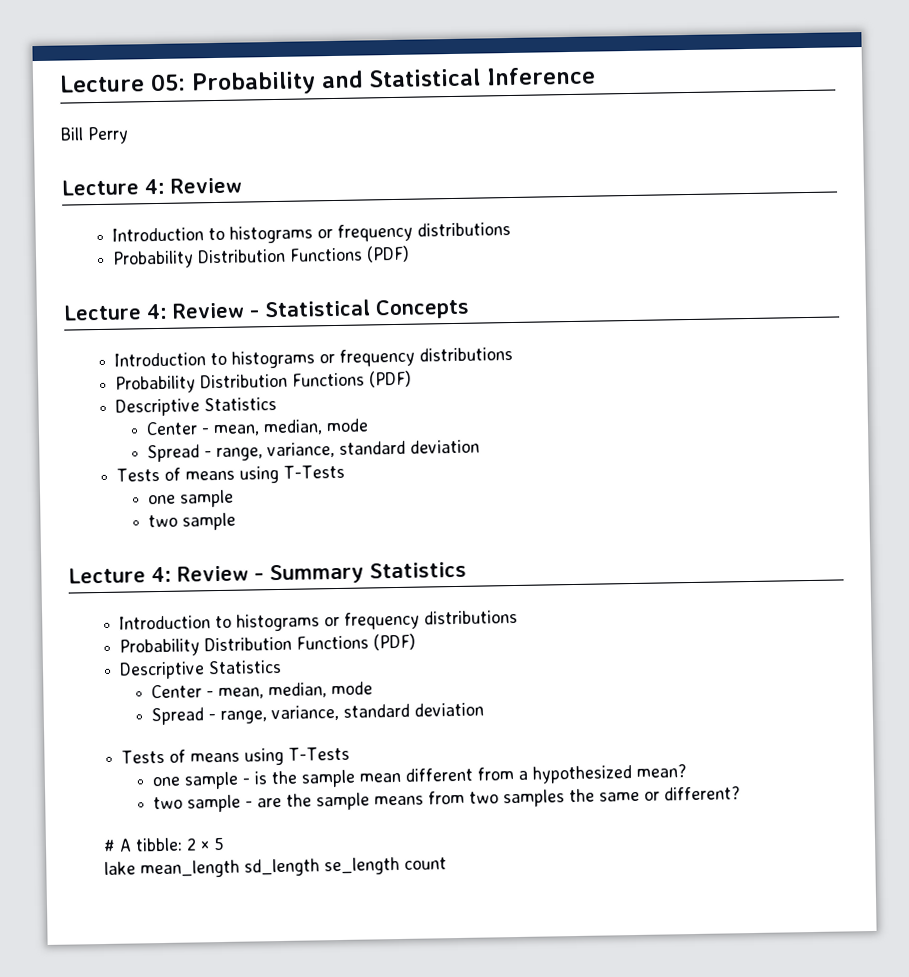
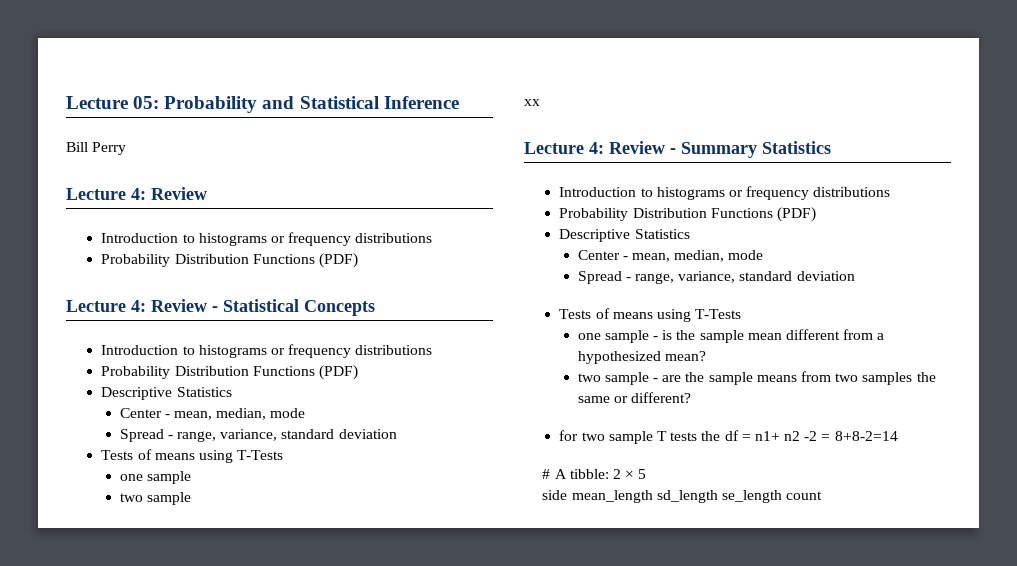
(237, 521) none -> [524,99,540,106] // xx
(742, 793) none -> [559,430,898,444] // for two sample T tests the df = n1+ n2 -2 = 8+8-2=14
[104,861,137,875] lake -> [542,490,568,500] side

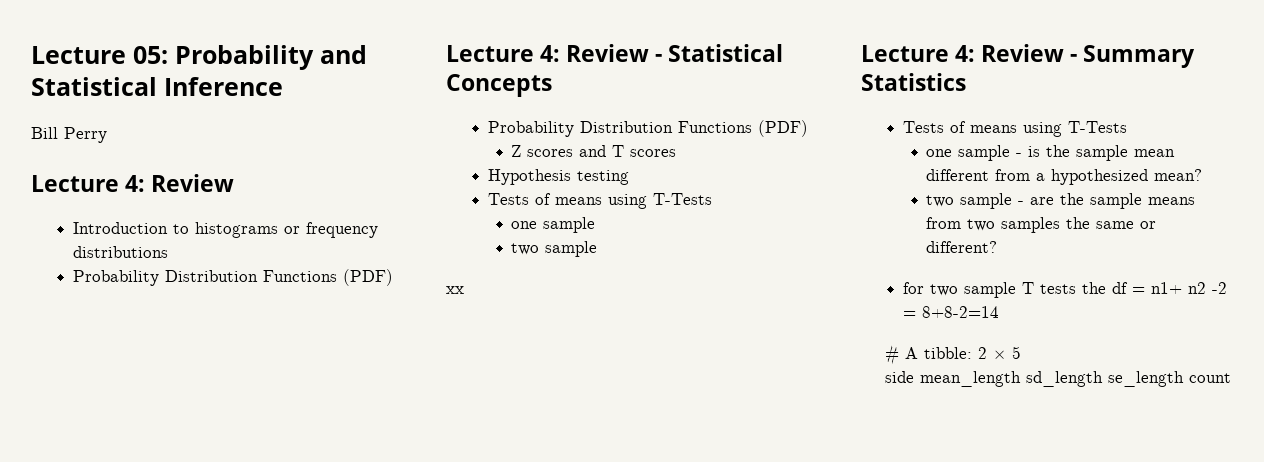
[101,344,433,358] [101,365,358,380] [101,387,232,400] [119,408,306,420] [119,429,397,442] Introduction to histograms or frequency distributions // Probability Distribution Functions (PDF) // Descriptive Statistics // Center - mean, median, mode // Spread - range, variance, standard deviation -> [487,120,808,137] [511,145,677,157] [487,169,629,185] Probability Distribution Functions (PDF) // Z scores and T scores // Hypothesis testing
[559,186,891,200] [559,207,816,222] [559,229,690,242] [577,250,764,262] [577,271,855,284] // Introduction to histograms or frequency distributions // Probability Distribution Functions (PDF) // Descriptive Statistics // Center - mean, median, mode // Spread - range, variance, standard deviation -> (966, 82) none

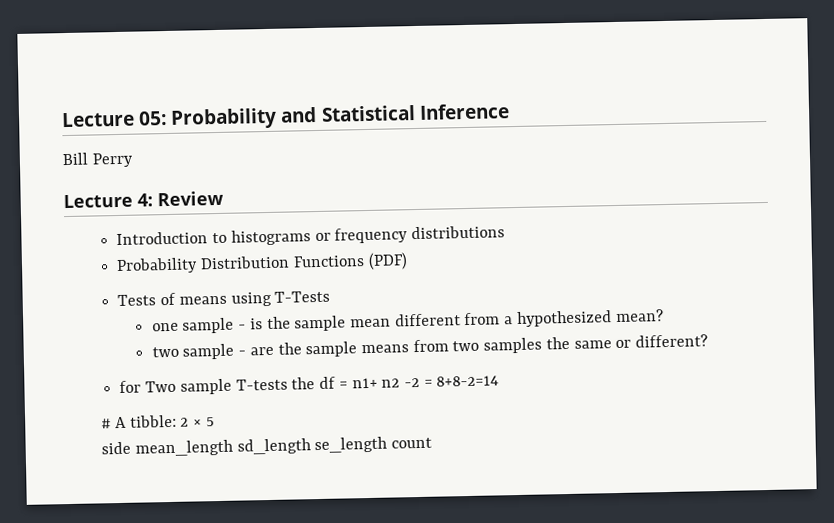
[446,44,784,62] [446,74,552,97] [487,120,808,137] [511,145,677,157] [487,169,629,185] [487,193,712,209] [511,217,596,233] [511,241,598,257] [446,286,464,294] [861,44,1196,68] [861,73,966,91] // Lecture 4: Review - Statistical Concepts // Probability Distribution Functions (PDF) // Z scores and T scores // Hypothesis testing // Tests of means using T-Tests // one sample // two sample // xx // Lecture 4: Review - Summary Statistics -> (408, 261) none
[929,282,1076,298] two sample T tests -> [145,378,288,395] Two sample T-tests

